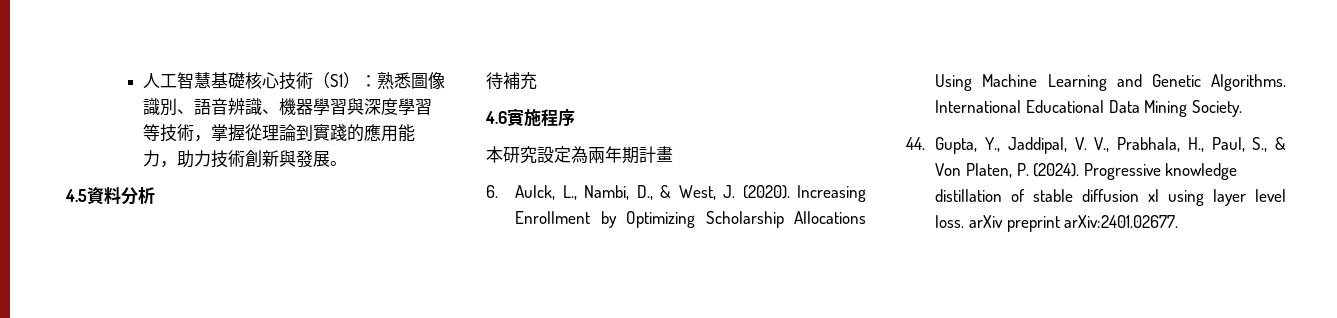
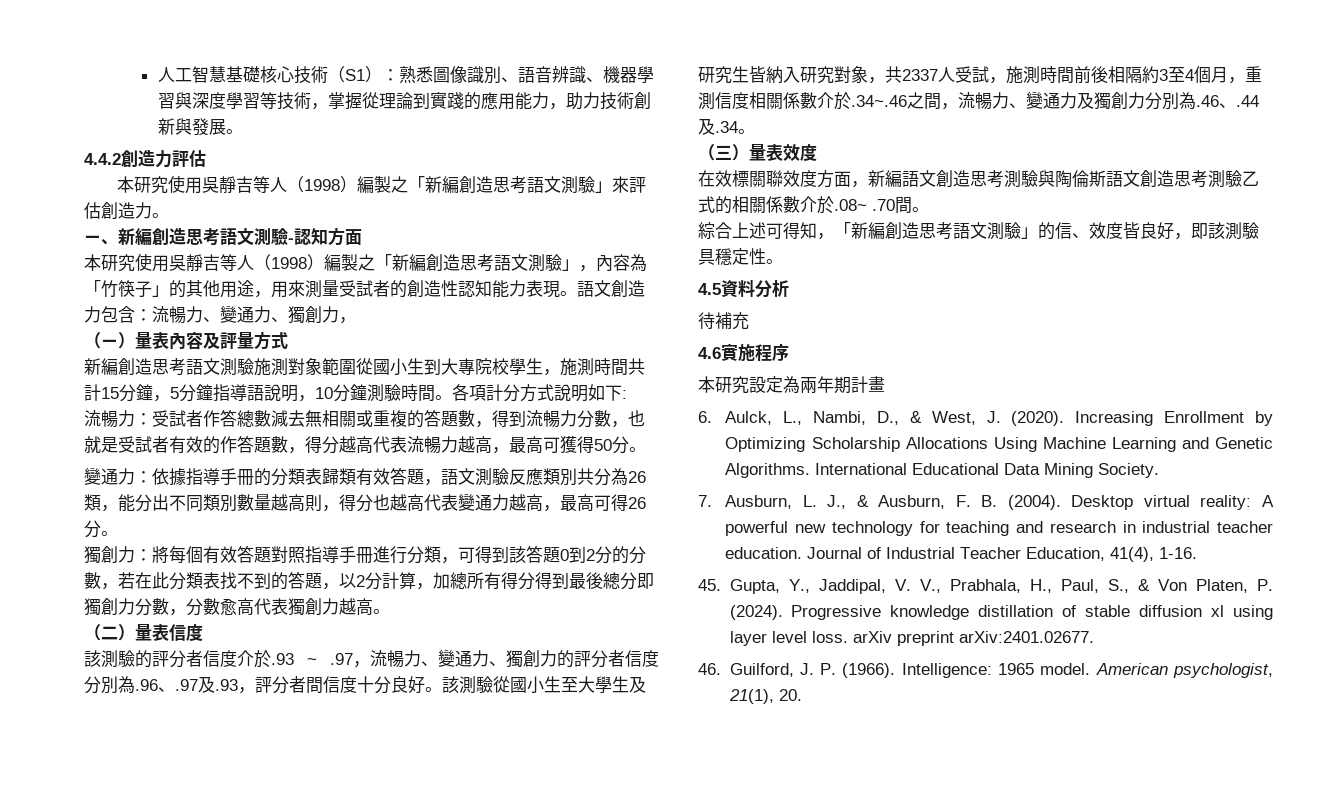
(348, 163) none -> [84,150,206,168] [117,175,647,194] [84,202,169,220] [84,227,362,246] [84,253,647,272] [84,280,645,298] [84,305,356,324] [84,331,288,350] [84,358,645,376] [84,384,627,402] [84,409,645,428] [84,435,646,454] [84,467,646,486] [84,493,646,512] [84,520,118,538] [84,545,646,564] [84,571,654,590] [84,598,390,616] [84,624,203,642] [84,649,659,668] [84,676,646,694] [698,66,1262,84] [698,91,1259,110] [698,118,755,135] [698,144,817,162] [698,170,1259,188] [698,196,929,214] [698,222,1259,240] [698,248,783,265] // 4.4.2創造力評估 // 本研究使用吳靜吉等人（1998）編製之「新編創造思考語文測驗」來評估創造力。 // ㄧ、新編創造思考語文測驗-認知方面 // 本研究使用吳靜吉等人（1998）編製之「新編創造思考語文測驗」，內容為「竹筷子」的其他用途，用來測量受試者的創造性認知能力表現。語文創造力包含：流暢力、變通力、獨創力， // （ㄧ）量表內容及評量方式 // 新編創造思考語文測驗施測對象範圍從國小生到大專院校學生，施測時間共計15分鐘，5分鐘指導語說明，10分鐘測驗時間。各項計分方式說明如下: // 流暢力：受試者作答總數減去無相關或重複的答題數，得到流暢力分數，也就是受試者有效的作答題數，得分越高代表流暢力越高，最高可獲得50分。 // 變通力：依據指導手冊的分類表歸類有效答題，語文測驗反應類別共分為26類，能分出不同類別數量越高則，得分也越高代表變通力越高，最高可得26分。 // 獨創力：將每個有效答題對照指導手冊進行分類，可得到該答題0到2分的分數，若在此分類表找不到的答題，以2分計算，加總所有得分得到最後總分即獨創力分數，分數愈高代表獨創力越高。 // （二）量表信度 // 該測驗的評分者信度介於.93 ~ .97，流暢力、變通力、獨創力的評分者信度分別為.96、.97及.93，評分者間信度十分良好。該測驗從國小生至大學生及研究生皆納入研究對象，共2337人受試，施測時間前後相隔約3至4個月，重測信度相關係數介於.34~.46之間，流暢力、變通力及獨創力分別為.46、.44及.34。 // （三）量表效度 // 在效標關聯效度方面，新編語文創造思考測驗與陶倫斯語文創造思考測驗乙式的相關係數介於.08~ .70間。 // 綜合上述可得知，「新編創造思考語文測驗」的信、效度皆良好，即該測驗具穩定性。
[906,137,925,150] 44. -> [698,495,1274,510] [725,521,1273,536] [725,547,1198,562] [698,579,721,591] 7. Ausburn, L. J., & Ausburn, F. B. (2004). Desktop virtual reality: A powerful new technology for teaching and research in industrial teacher education. Journal of Industrial Teacher Education, 41(4), 1-16. // 45.
(1179, 221) none -> [698,663,1273,678] [728,689,802,704] // 46. Guilford, J. P. (1966). Intelligence: 1965 model. American psychologist, 21(1), 20.

